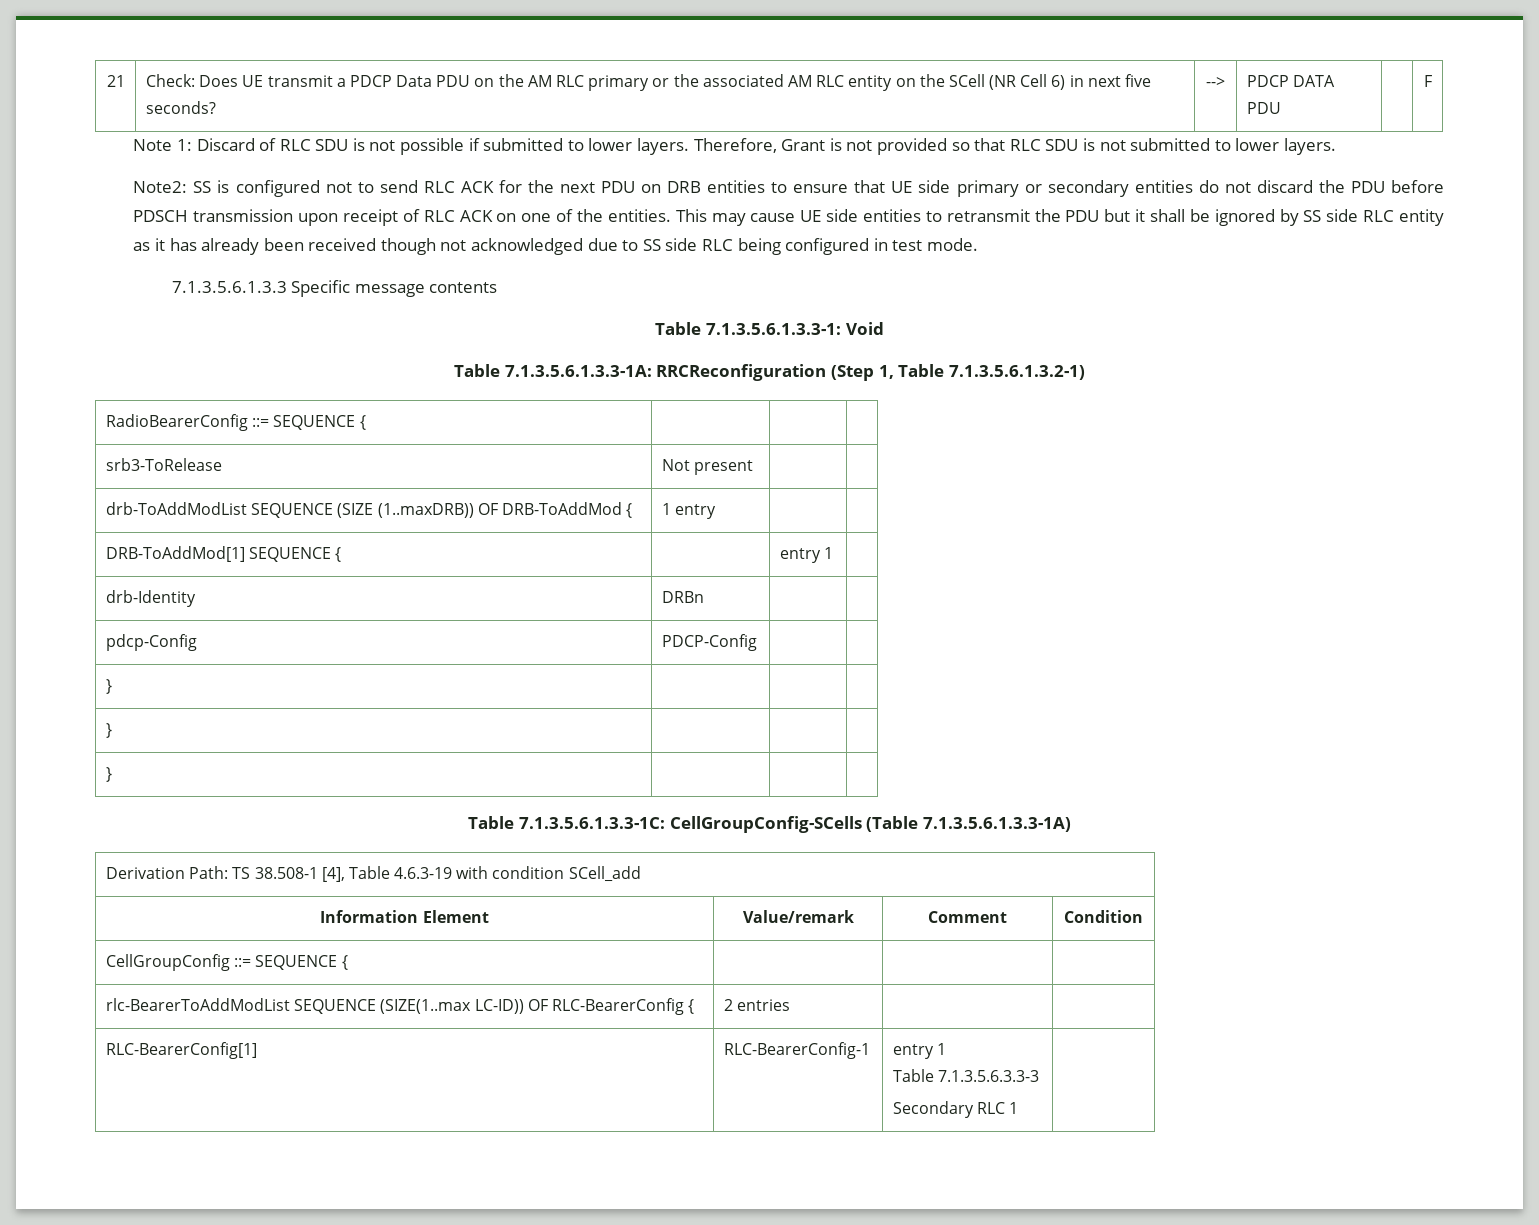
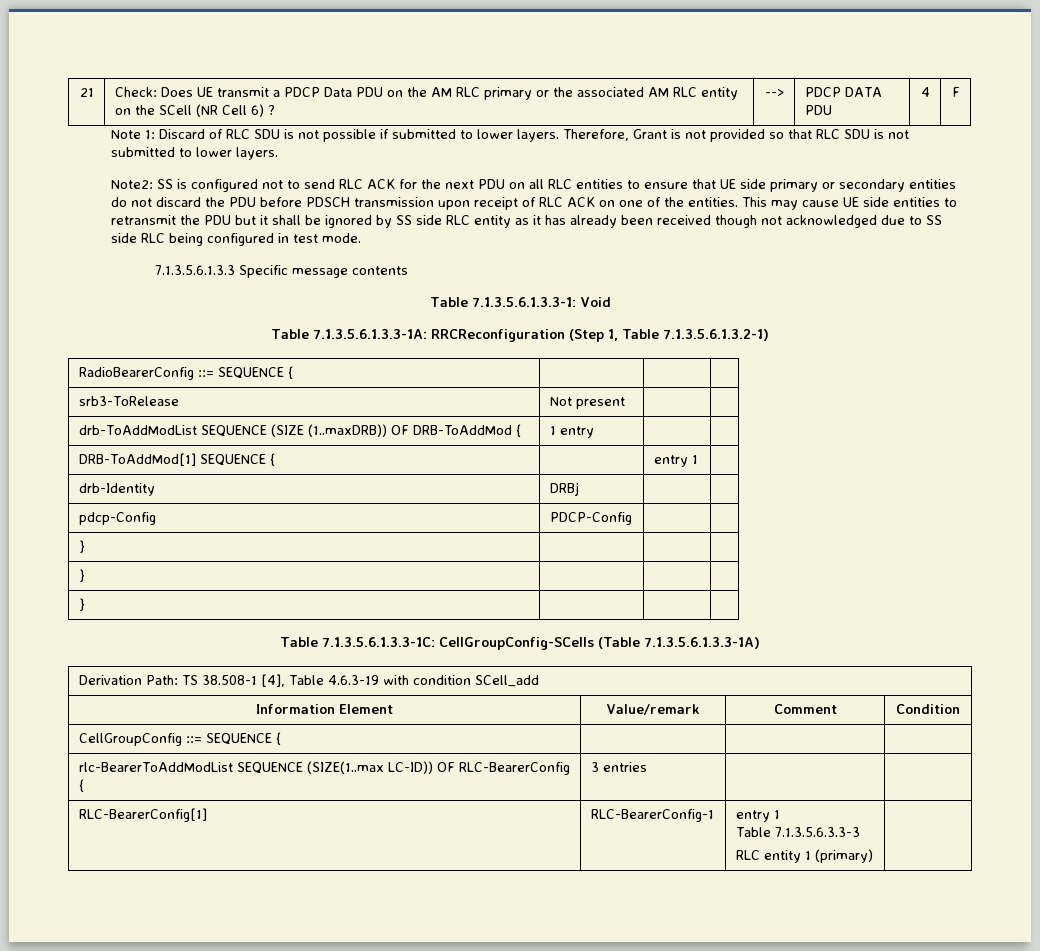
[1069,74,1151,87] [145,101,216,114] in next five seconds? -> [267,105,275,115] ?
(1281, 108) none -> [920,87,930,97] 4
[667,181,702,193] DRB -> [529,179,573,189] all RLC
[661,591,704,603] DRBn -> [549,482,579,496] DRBj
[723,999,733,1011] 2 -> [590,762,599,772] 3
[892,1101,1019,1118] Secondary RLC 1 -> [735,849,873,863] RLC entity 1 (primary)

